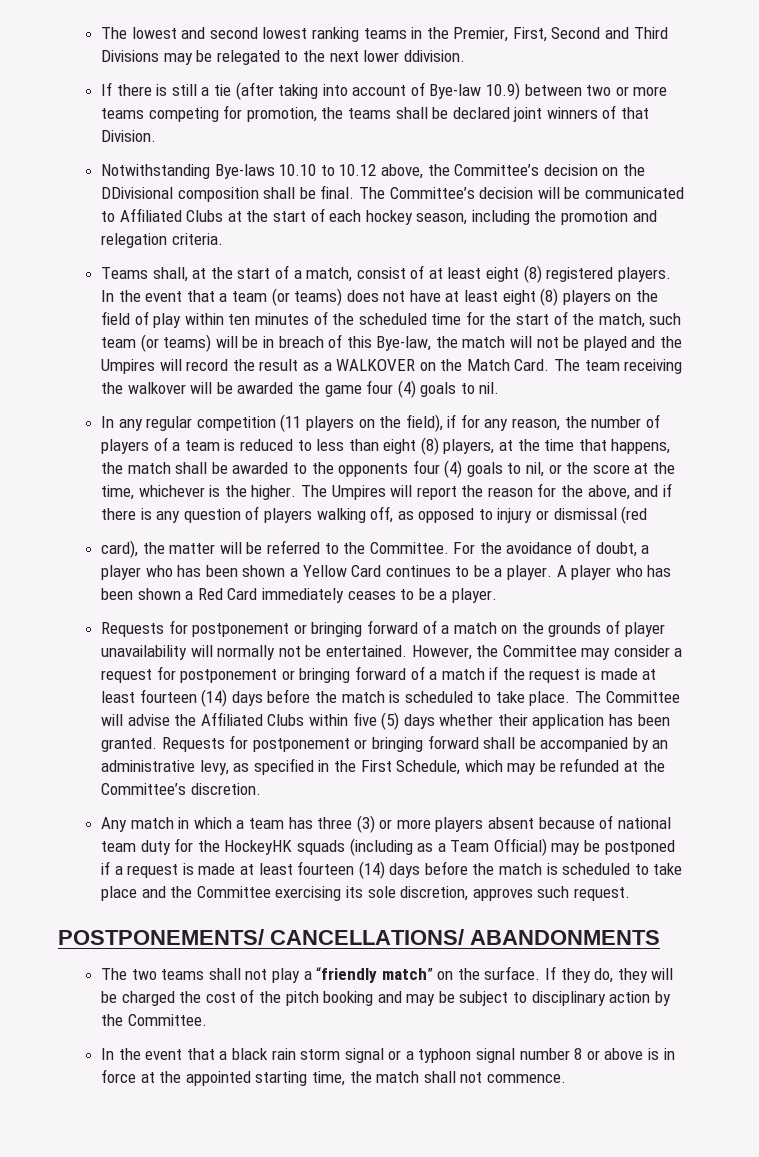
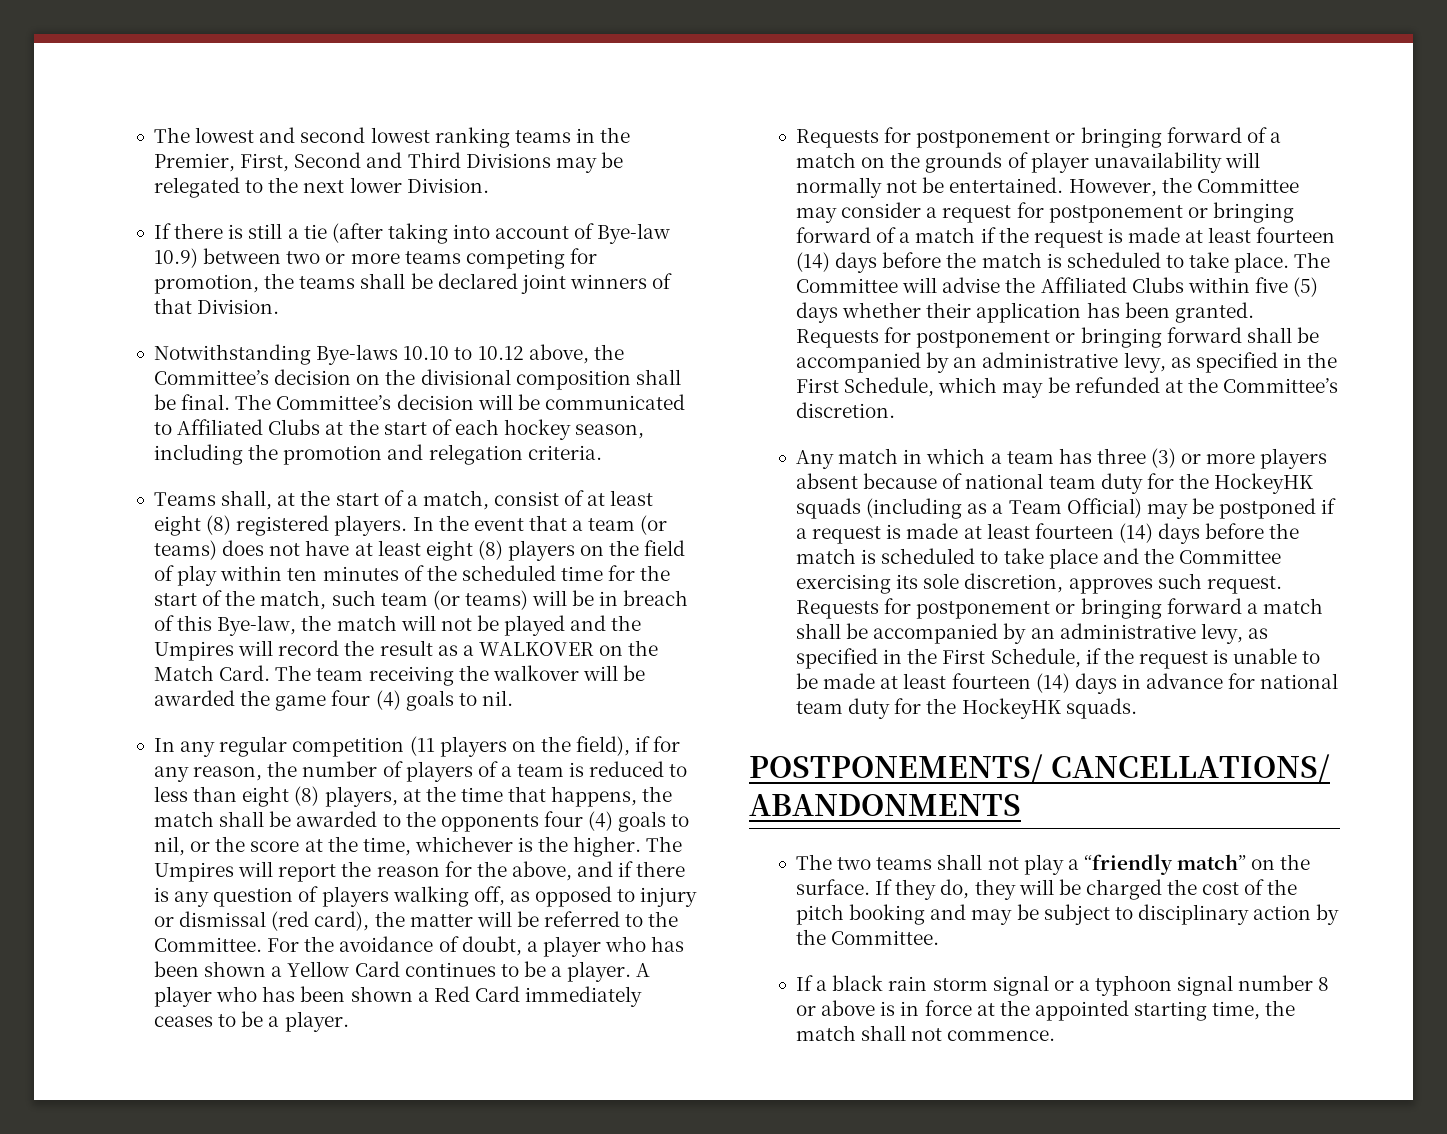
[403,50,465,62] ddivision. -> [406,178,489,193] Division.
[100,187,173,199] DDivisional -> [420,369,511,385] divisional
(648, 515) // -> (310, 921) none
(630, 894) none -> [796,598,1323,619] [796,623,1268,644] [796,648,1321,669] [796,673,1339,694] [796,698,1137,719] Requests for postponement or bringing forward a match shall be accompanied by an administrative levy, as specified in the First Schedule, if the request is unable to be made at least fourteen (14) days in advance for national team duty for the HockeyHK squads.
[100,1048,215,1060] In the event that -> [796,975,814,991] If

